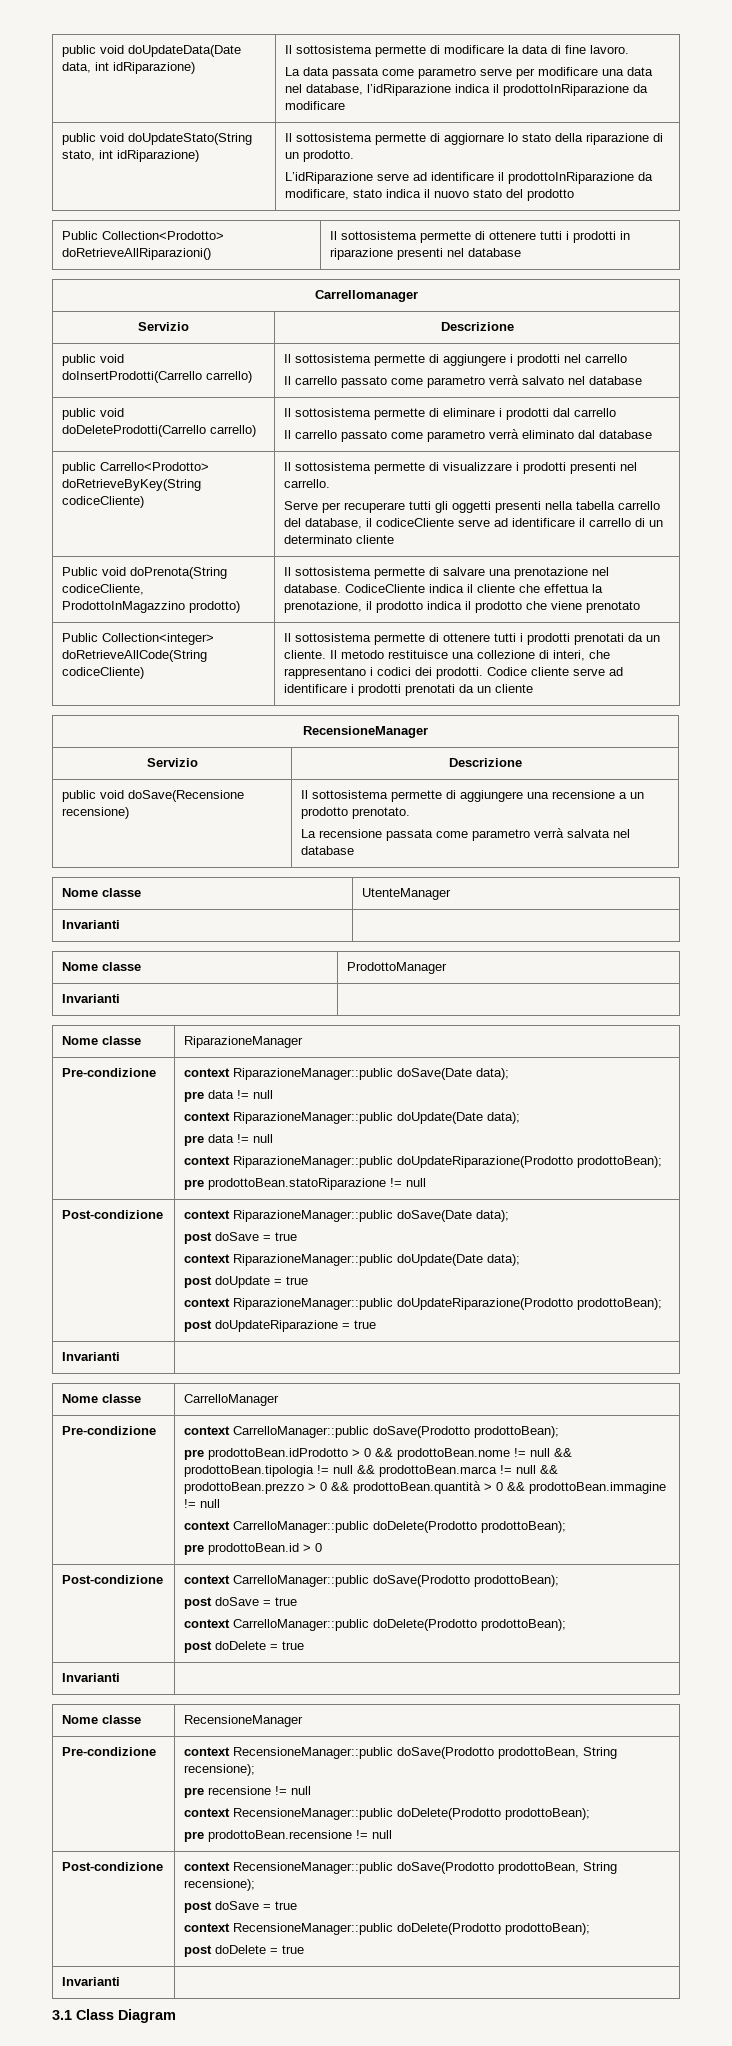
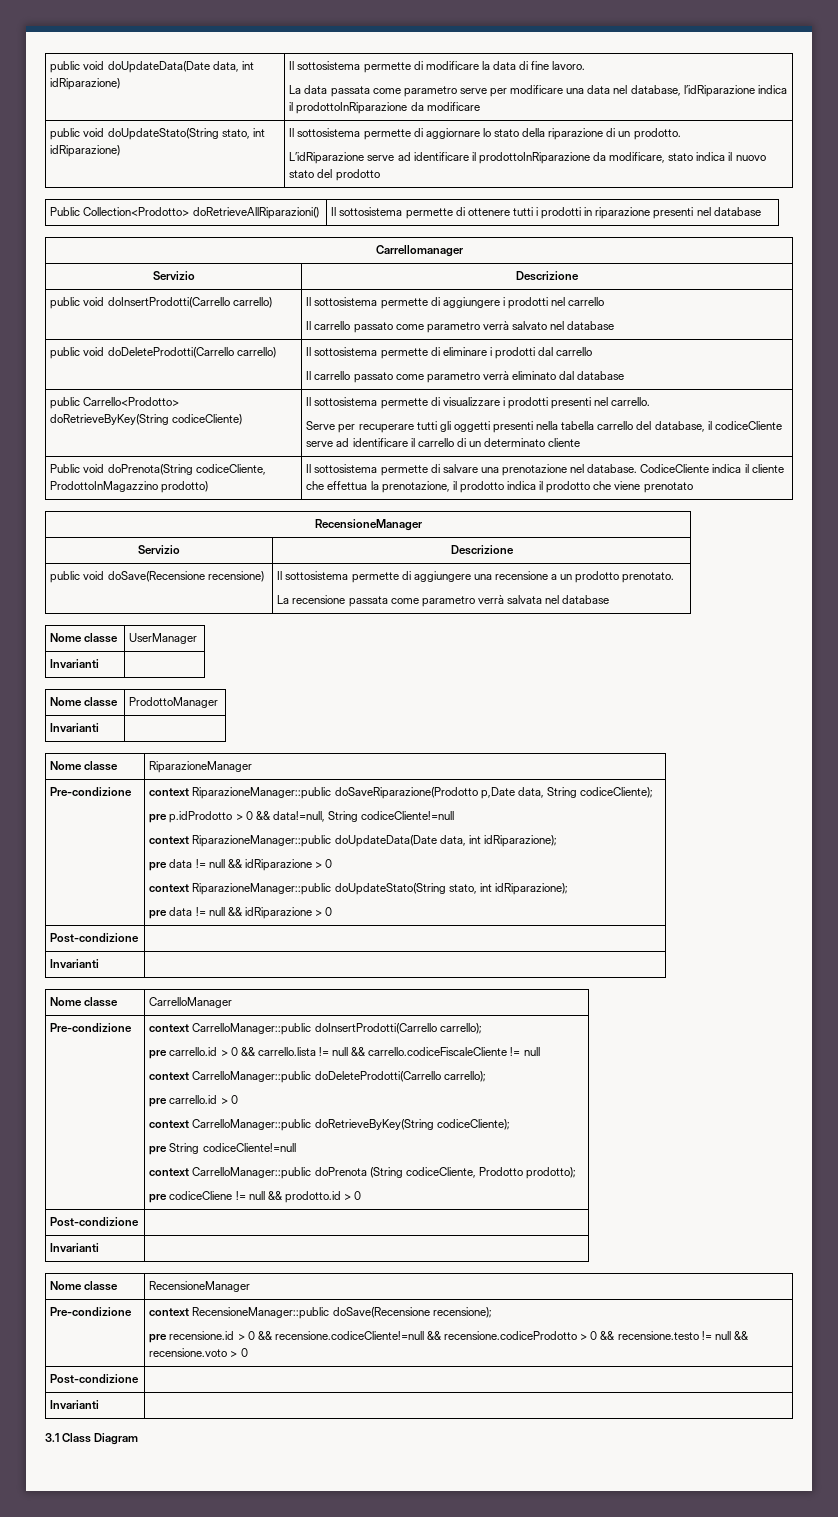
[62,633,215,645] [62,650,208,662] [62,667,145,679] [284,633,661,645] [284,650,611,661] [284,667,624,679] [284,684,534,696] // Public Collection<integer> doRetrieveAllCode(String codiceCliente) | Il sottosistema permette di ottenere tutti i prodotti prenotati da un cliente. Il metodo restituisce una collezione di interi, che rappresentano i codici dei prodotti. Codice cliente serve ad identificare i prodotti prenotati da un cliente -> (693, 487) none
[362,888,452,900] UtenteManager -> [129,633,198,644] UserManager
[397,1068,510,1080] [184,1090,274,1102] [184,1112,521,1124] [184,1134,274,1146] [184,1156,663,1168] [184,1178,427,1190] [62,1210,164,1219] [184,1210,510,1222] [184,1232,298,1244] [184,1254,521,1266] [184,1276,309,1288] [184,1298,663,1310] [184,1320,377,1332] doSave(Date data); // pre data != null // context RiparazioneManager::public doUpdate(Date data); // pre data != null // context RiparazioneManager::public doUpdateRiparazione(Prodotto prodottoBean); // pre prodottoBean.statoRiparazione != null // Post-condizione | context RiparazioneManager::public doSave(Date data); // post doSave = true // context RiparazioneManager::public doUpdate(Date data); // post doUpdate = true // context RiparazioneManager::public doUpdateRiparazione(Prodotto prodottoBean); // post doUpdateRiparazione = true -> [334,787,654,799] [149,811,455,823] [149,835,557,847] [149,859,333,871] [149,883,568,895] [149,907,333,919] [50,933,140,943] doSaveRiparazione(Prodotto p,Date data, String codiceCliente); // pre p.idProdotto > 0 && data!=null, String codiceCliente!=null // context RiparazioneManager::public doUpdateData(Date data, int idRiparazione); // pre data != null && idRiparazione > 0 // context RiparazioneManager::public doUpdateStato(String stato, int idRiparazione); // pre data != null && idRiparazione > 0 // Post-condizione |
[373,1426,560,1438] [184,1448,573,1460] [184,1465,559,1477] [184,1481,667,1494] doSave(Prodotto prodottoBean); // pre prodottoBean.idProdotto > 0 && prodottoBean.nome != null && prodottoBean.tipologia != null && prodottoBean.marca != null && prodottoBean.prezzo > 0 && prodottoBean.quantità > 0 && prodottoBean.immagine -> [314,1023,482,1034] [149,1047,508,1059] doInsertProdotti(Carrello carrello); // pre carrello.id > 0 && carrello.lista != null && carrello.codiceFiscaleCliente
[373,1521,567,1533] [184,1543,323,1555] [62,1575,164,1584] [184,1575,560,1587] [184,1597,298,1609] [184,1619,567,1631] [184,1641,305,1653] doDelete(Prodotto prodottoBean); // pre prodottoBean.id > 0 // Post-condizione | context CarrelloManager::public doSave(Prodotto prodottoBean); // post doSave = true // context CarrelloManager::public doDelete(Prodotto prodottoBean); // post doDelete = true -> [314,1071,486,1082] [149,1095,238,1107] [149,1119,510,1131] [149,1143,296,1155] [149,1167,577,1179] [149,1191,362,1203] [50,1217,140,1227] doDeleteProdotti(Carrello carrello); // pre carrello.id > 0 // context CarrelloManager::public doRetrieveByKey(String codiceCliente); // pre String codiceCliente!=null // context CarrelloManager::public doPrenota (String codiceCliente, Prodotto prodotto); // pre codiceCliene != null && prodotto.id > 0 // Post-condizione |
[397,1747,618,1759] doSave(Prodotto prodottoBean, String -> [332,1307,430,1318] doSave(Recensione
[208,1786,312,1795] [184,1808,591,1820] [184,1830,393,1842] [62,1862,164,1871] [184,1862,618,1874] [184,1879,256,1891] [184,1901,298,1913] [184,1923,591,1935] [184,1945,305,1957] recensione != null // context RecensioneManager::public doDelete(Prodotto prodottoBean); // pre prodottoBean.recensione != null // Post-condizione | context RecensioneManager::public doSave(Prodotto prodottoBean, String recensione); // post doSave = true // context RecensioneManager::public doDelete(Prodotto prodottoBean); // post doDelete = true -> [169,1331,748,1340] [149,1348,248,1357] [50,1374,140,1384] recensione.id > 0 && recensione.codiceCliente!=null && recensione.codiceProdotto > 0 && recensione.testo != null && recensione.voto > 0 // Post-condizione |

